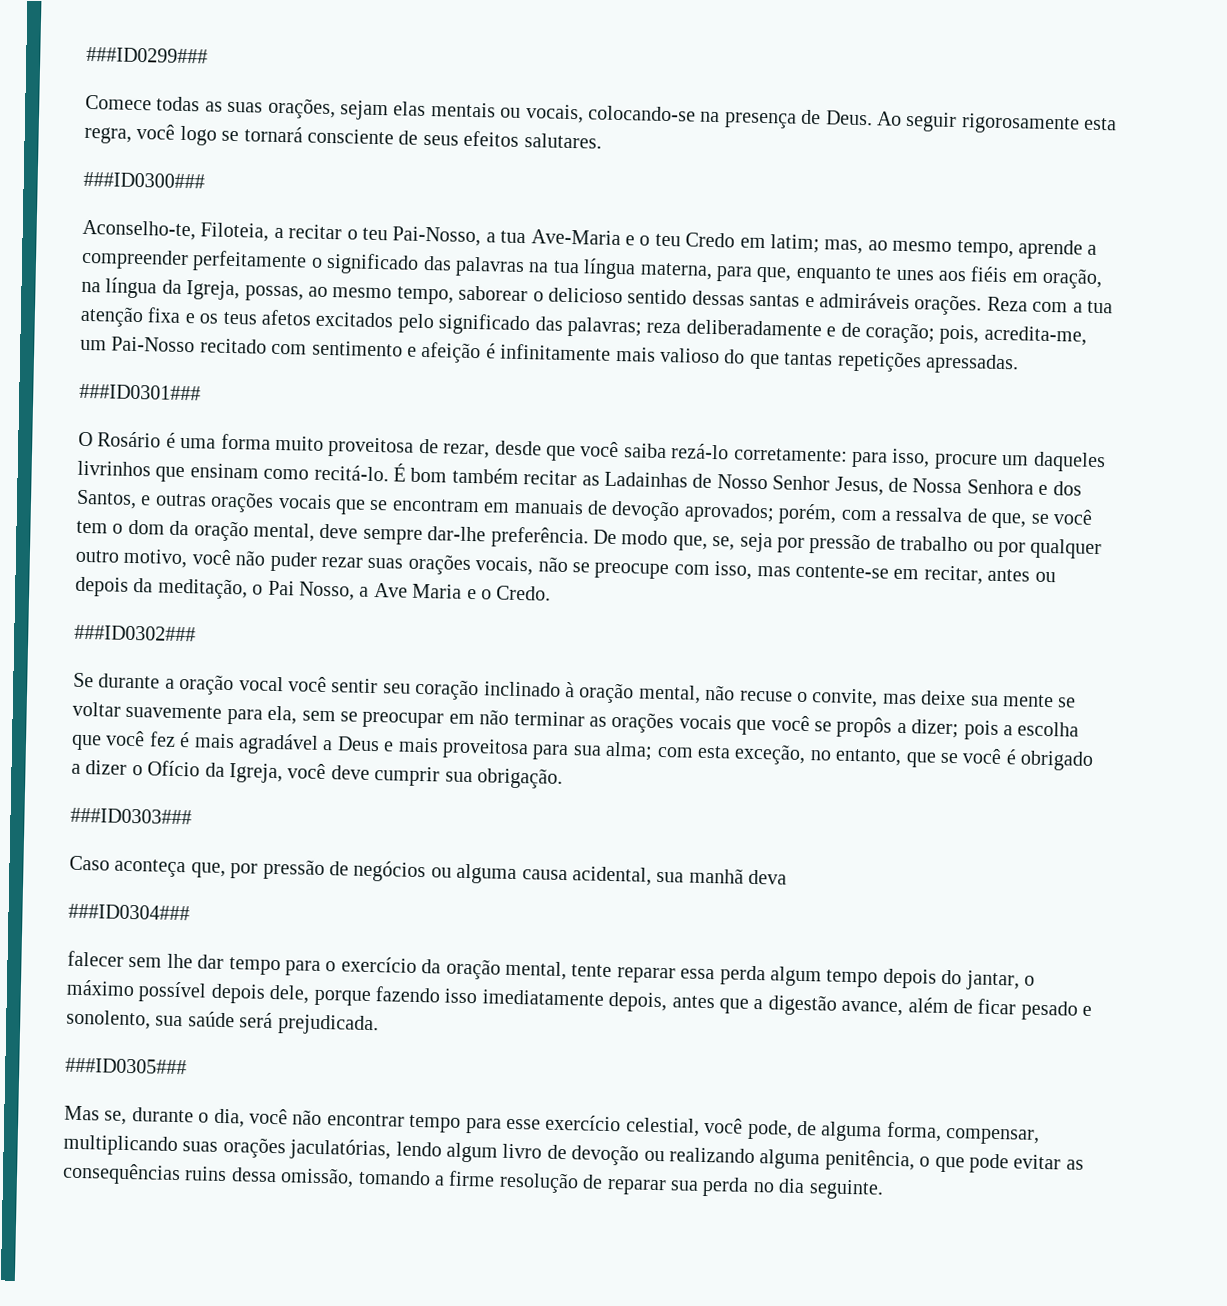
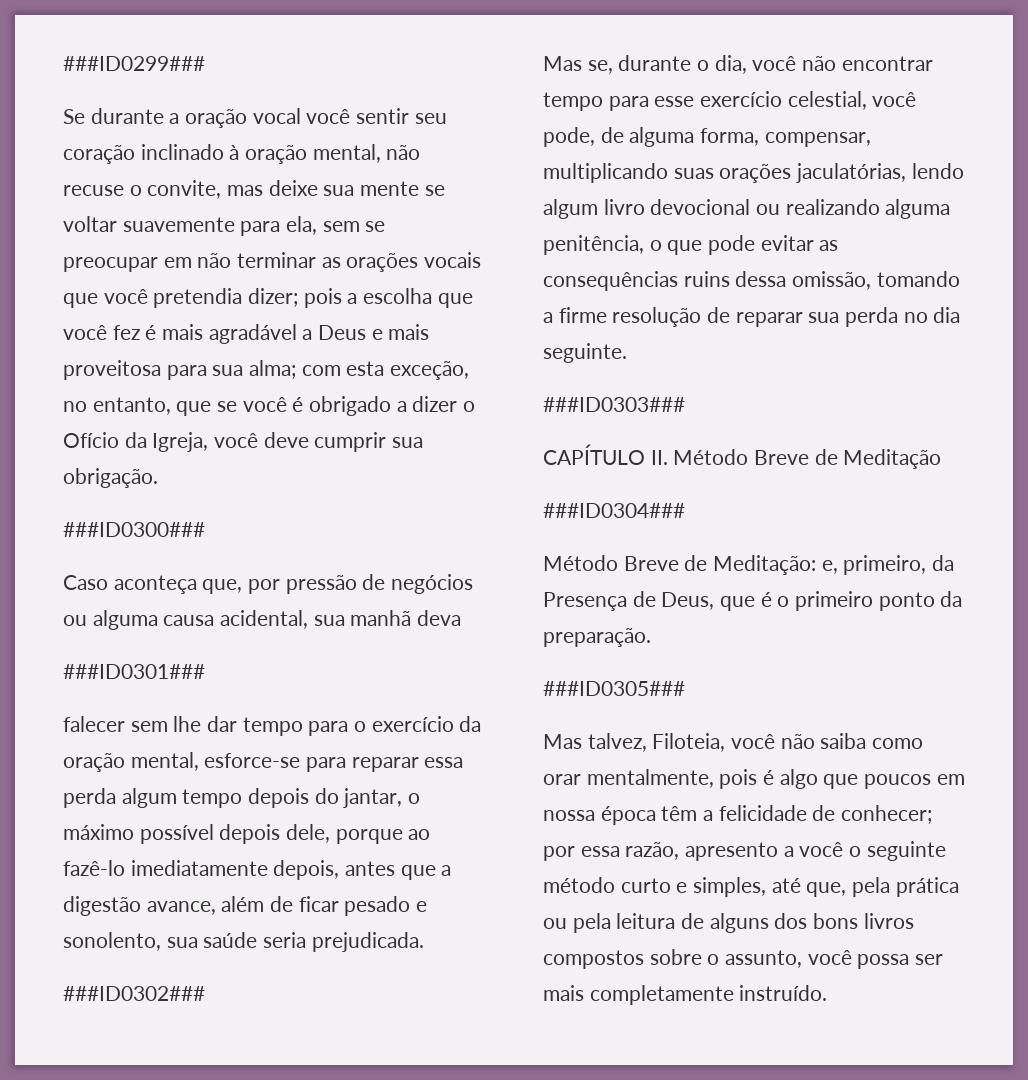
[85,94,1118,135] [84,123,602,149] [83,171,205,189] [82,219,1098,260] [81,248,1104,290] [81,277,1113,316] [80,305,1087,346] [80,336,1019,375] [79,383,201,401] [78,431,1106,473] [77,460,1082,496] [76,489,1093,529] [76,519,1103,560] [75,548,1056,585] [75,576,552,601] [74,624,196,642] // Comece todas as suas orações, sejam elas mentais ou vocais, colocando-se na presença de Deus. Ao seguir rigorosamente esta regra, você logo se tornará consciente de seus efeitos salutares. // ###ID0300### // Aconselho-te, Filoteia, a recitar o teu Pai-Nosso, a tua Ave-Maria e o teu Credo em latim; mas, ao mesmo tempo, aprende a compreender perfeitamente o significado das palavras na tua língua materna, para que, enquanto te unes aos fiéis em oração, na língua da Igreja, possas, ao mesmo tempo, saborear o delicioso sentido dessas santas e admiráveis orações. Reza com a tua atenção fixa e os teus afetos excitados pelo significado das palavras; reza deliberadamente e de coração; pois, acredita-me, um Pai-Nosso recitado com sentimento e afeição é infinitamente mais valioso do que tantas repetições apressadas. // ###ID0301### // O Rosário é uma forma muito proveitosa de rezar, desde que você saiba rezá-lo corretamente: para isso, procure um daqueles livrinhos que ensinam como recitá-lo. É bom também recitar as Ladainhas de Nosso Senhor Jesus, de Nossa Senhora e dos Santos, e outras orações vocais que se encontram em manuais de devoção aprovados; porém, com a ressalva de que, se você tem o dom da oração mental, deve sempre dar-lhe preferência. De modo que, se, seja por pressão de trabalho ou por qualquer outro motivo, você não puder rezar suas orações vocais, não se preocupe com isso, mas contente-se em recitar, antes ou depois da meditação, o Pai Nosso, a Ave Maria e o Credo. // ###ID0302### -> (205, 63) none
[813,716,907,738] se propôs a -> [153,288,243,308] pretendia
[70,807,192,825] ###ID0303### -> [63,522,205,537] ###ID0300###
[68,903,190,921] ###ID0304### -> [63,664,205,679] ###ID0301###
[571,964,613,978] tente -> [204,753,347,772] esforce-se para
[375,986,478,1004] fazendo isso -> [408,829,431,840] [63,860,125,876] ao fazê-lo
[239,1012,274,1029] será -> [263,932,307,948] seria
[65,1057,187,1075] ###ID0305### -> [63,986,205,1001] ###ID0302###
[546,1144,640,1166] de devoção -> [650,199,751,215] devocional
(884, 1189) none -> [543,397,685,412] [543,444,942,469] [543,503,685,518] [543,555,955,575] [543,591,963,611] [543,628,651,647] [543,681,685,696] [543,733,924,752] [543,769,965,789] [543,805,933,825] [543,841,946,861] [543,877,959,897] [543,913,914,933] [543,949,944,969] [543,985,828,1005] // ###ID0303### // CAPÍTULO II. Método Breve de Meditação // ###ID0304### // Método Breve de Meditação: e, primeiro, da Presença de Deus, que é o primeiro ponto da preparação. // ###ID0305### // Mas talvez, Filoteia, você não saiba como orar mentalmente, pois é algo que poucos em nossa época têm a felicidade de conhecer; por essa razão, apresento a você o seguinte método curto e simples, até que, pela prática ou pela leitura de alguns dos bons livros compostos sobre o assunto, você possa ser mais completamente instruído.

